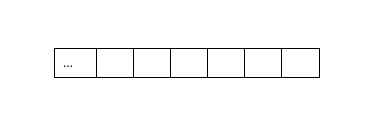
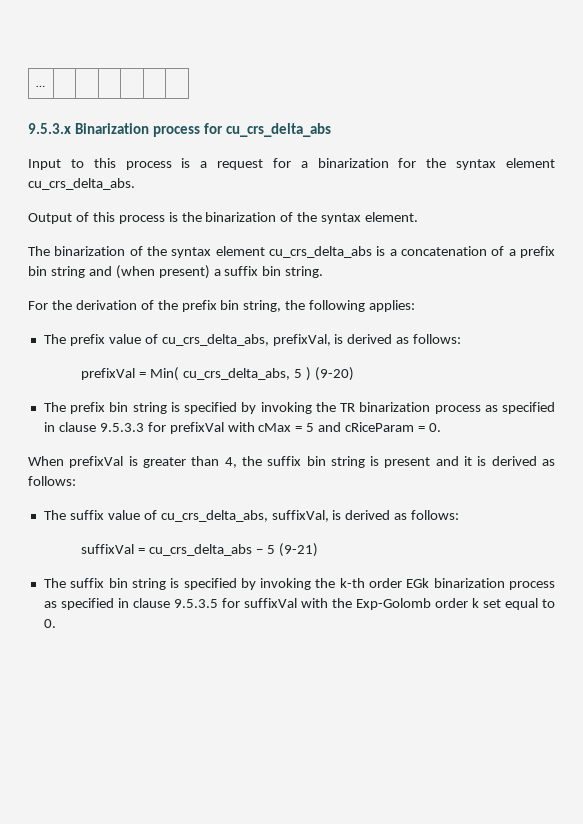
(74, 66) none -> [28,123,331,137] [28,158,556,170] [28,178,135,190] [28,212,419,224] [28,246,555,258] [28,265,324,279] [28,300,416,312] [43,334,462,346] [81,367,354,381] [43,402,555,414] [43,422,441,434] [28,456,555,468] [28,476,76,486] [43,510,460,522] [81,543,318,557] [43,578,556,590] [43,598,555,610] [43,619,56,628] // 9.5.3.x Binarization process for cu_crs_delta_abs // Input to this process is a request for a binarization for the syntax element cu_crs_delta_abs. // Output of this process is the binarization of the syntax element. // The binarization of the syntax element cu_crs_delta_abs is a concatenation of a prefix bin string and (when present) a suffix bin string. // For the derivation of the prefix bin string, the following applies: // The prefix value of cu_crs_delta_abs, prefixVal, is derived as follows: // prefixVal = Min( cu_crs_delta_abs, 5 ) (9-20) // The prefix bin string is specified by invoking the TR binarization process as specified in clause 9.5.3.3 for prefixVal with cMax = 5 and cRiceParam = 0. // When prefixVal is greater than 4, the suffix bin string is present and it is derived as follows: // The suffix value of cu_crs_delta_abs, suffixVal, is derived as follows: // suffixVal = cu_crs_delta_abs − 5 (9-21) // The suffix bin string is specified by invoking the k-th order EGk binarization process as specified in clause 9.5.3.5 for suffixVal with the Exp-Golomb order k set equal to 0.

